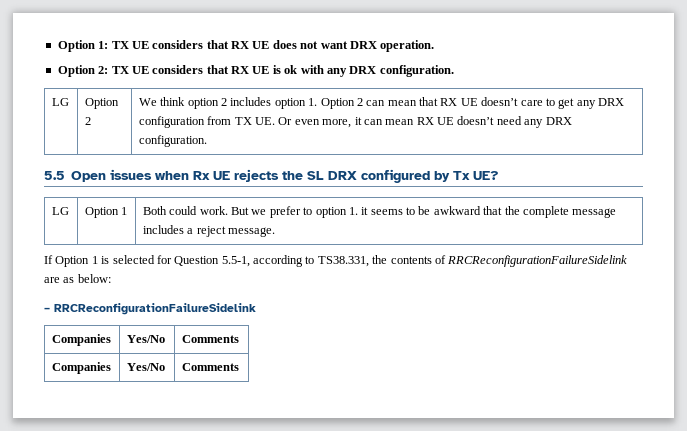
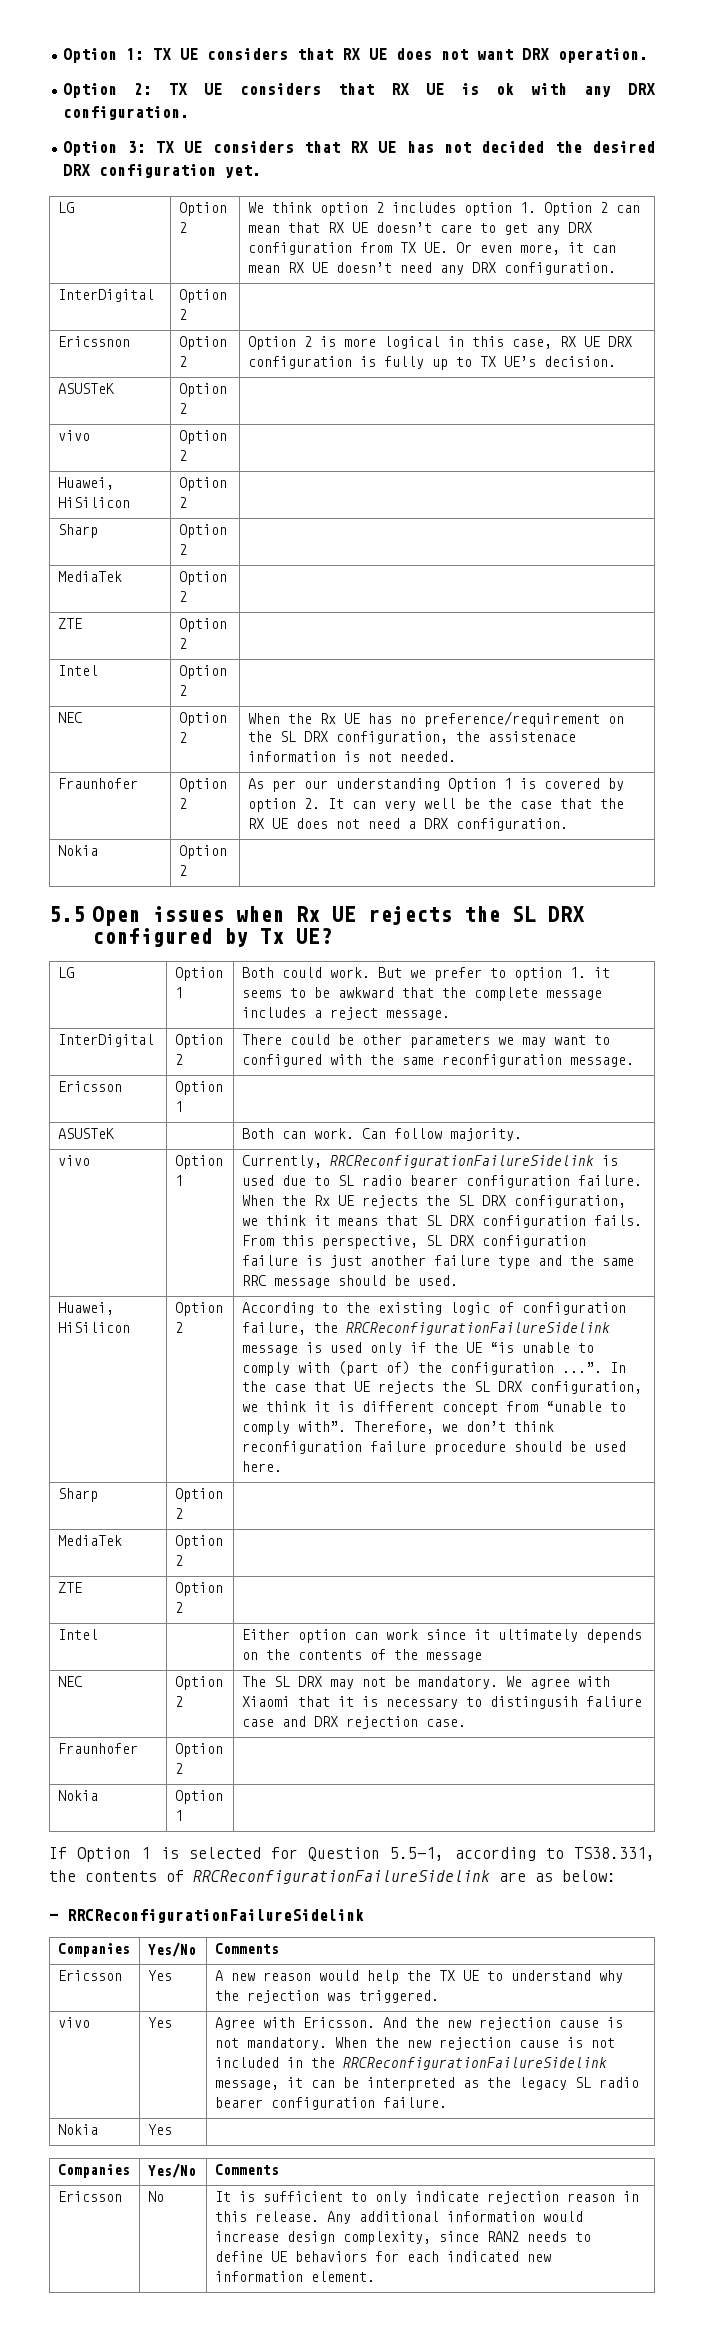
(454, 71) none -> [63,141,655,156] [63,164,262,178] // Option 3: TX UE considers that RX UE has not decided the desired DRX configuration yet.
(207, 141) none -> [57,289,154,302] [178,289,227,303] [178,309,187,320] [57,336,130,347] [178,336,227,350] [178,356,187,367] [247,336,632,350] [247,356,616,370] [57,383,115,394] [178,383,227,397] [178,403,187,414] [57,430,90,441] [178,430,227,444] [178,450,187,461] [57,477,114,490] [57,497,130,508] [178,477,227,491] [178,497,187,508] [57,524,98,538] [178,524,227,538] [178,544,187,555] [57,571,122,582] [178,571,227,585] [178,591,187,602] [57,618,82,629] [178,618,227,632] [178,638,187,649] [57,665,98,676] [178,665,227,679] [178,685,187,696] [57,712,83,723] [178,712,227,726] [178,732,187,743] [247,711,624,727] [247,731,576,744] [247,751,456,762] [57,778,138,789] [178,778,227,792] [178,798,187,809] [247,778,624,792] [247,798,624,812] [247,818,568,831] [57,845,98,856] [178,845,227,859] [178,865,187,876] // InterDigital | Option 2 | // Ericssnon | Option 2 | Option 2 is more logical in this case, RX UE DRX configuration is fully up to TX UE’s decision. // ASUSTeK | Option 2 | // vivo | Option 2 | // Huawei, HiSilicon | Option 2 | // Sharp | Option 2 | // MediaTek | Option 2 | // ZTE | Option 2 | // Intel | Option 2 | // NEC | Option 2 | When the Rx UE has no preference/requirement on the SL DRX configuration, the assistenace information is not needed. // Fraunhofer | Option 2 | As per our understanding Option 1 is covered by option 2. It can very well be the case that the RX UE does not need a DRX configuration. // Nokia | Option 2 |
(276, 232) none -> [57,1034,154,1047] [174,1034,223,1048] [174,1054,183,1065] [241,1034,610,1048] [241,1054,634,1067] [57,1081,122,1092] [174,1081,223,1095] [174,1101,183,1112] [57,1128,115,1139] [241,1128,522,1141] [57,1155,90,1166] [174,1155,223,1169] [174,1175,183,1186] [241,1155,618,1168] [241,1175,642,1188] [241,1195,626,1208] [241,1215,642,1228] [241,1235,586,1249] [241,1255,634,1269] [241,1275,458,1288] [57,1302,114,1315] [57,1322,130,1333] [174,1302,223,1316] [174,1322,183,1333] [241,1302,626,1315] [241,1322,610,1335] [241,1342,594,1355] [241,1361,626,1376] [241,1381,642,1394] [241,1401,626,1415] [241,1421,554,1435] [241,1441,626,1455] [241,1461,282,1472] [57,1488,98,1502] [174,1488,223,1502] [174,1508,183,1519] [57,1535,122,1546] [174,1535,223,1549] [174,1555,183,1566] [57,1582,82,1593] [174,1582,223,1596] [174,1602,183,1613] [57,1629,98,1640] [241,1629,642,1643] [241,1649,482,1662] [57,1676,83,1687] [174,1676,223,1690] [174,1696,183,1707] [241,1676,610,1689] [241,1696,642,1709] [241,1716,466,1729] [57,1743,138,1754] [174,1743,223,1757] [174,1763,183,1774] [57,1790,98,1801] [174,1790,223,1804] [174,1810,183,1821] // InterDigital | Option 2 | There could be other parameters we may want to configured with the same reconfiguration message. // Ericsson | Option 1 | // ASUSTeK | | Both can work. Can follow majority. // vivo | Option 1 | Currently, RRCReconfigurationFailureSidelink is used due to SL radio bearer configuration failure. When the Rx UE rejects the SL DRX configuration, we think it means that SL DRX configuration fails. From this perspective, SL DRX configuration failure is just another failure type and the same RRC message should be used. // Huawei, HiSilicon | Option 2 | According to the existing logic of configuration failure, the RRCReconfigurationFailureSidelink message is used only if the UE “is unable to comply with (part of) the configuration ...”. In the case that UE rejects the SL DRX configuration, we think it is different concept from “unable to comply with”. Therefore, we don’t think reconfiguration failure procedure should be used here. // Sharp | Option 2 | // MediaTek | Option 2 | // ZTE | Option 2 | // Intel | | Either option can work since it ultimately depends on the contents of the message // NEC | Option 2 | The SL DRX may not be mandatory. We agree with Xiaomi that it is necessary to distingusih faliure case and DRX rejection case. // Fraunhofer | Option 2 | // Nokia | Option 1 |
[51,362,111,374] [126,363,165,371] [181,363,239,371] Companies | Yes/No | Comments -> [57,1970,122,1981] [147,1970,172,1981] [214,1970,623,1984] [214,1990,439,2003] [57,2017,90,2028] [147,2017,172,2028] [214,2017,623,2030] [214,2037,615,2050] [214,2057,607,2070] [214,2077,639,2091] [214,2097,447,2110] [57,2124,98,2135] [147,2124,172,2135] [57,2164,130,2178] [147,2163,196,2178] [214,2164,279,2175] [57,2191,122,2202] [147,2191,164,2202] [214,2191,639,2204] [214,2211,583,2224] [214,2231,591,2245] [214,2251,551,2262] [214,2271,375,2282] Ericsson | Yes | A new reason would help the TX UE to understand why the rejection was triggered. // vivo | Yes | Agree with Ericsson. And the new rejection cause is not mandatory. When the new rejection cause is not included in the RRCReconfigurationFailureSidelink message, it can be interpreted as the legacy SL radio bearer configuration failure. // Nokia | Yes | // Companies | Yes/No | Comments // Ericsson | No | It is sufficient to only indicate rejection reason in this release. Any additional information would increase design complexity, since RAN2 needs to define UE behaviors for each indicated new information element.

